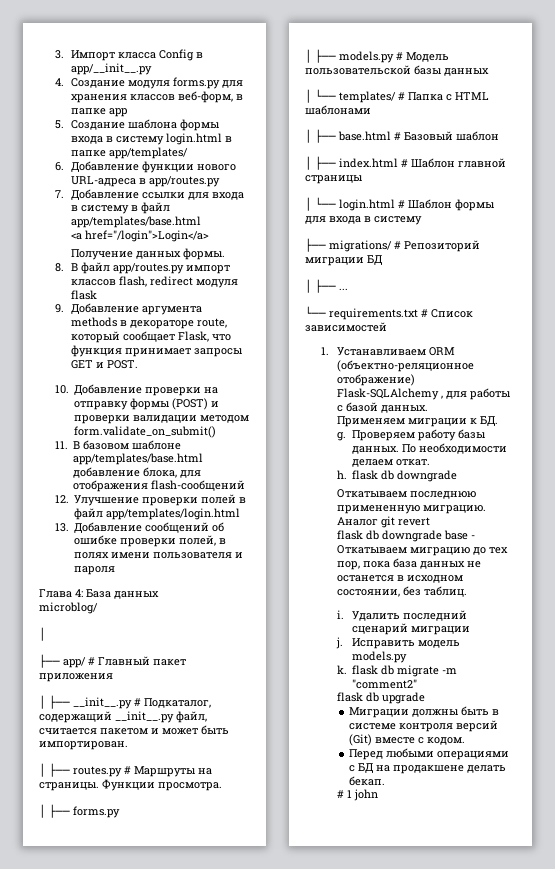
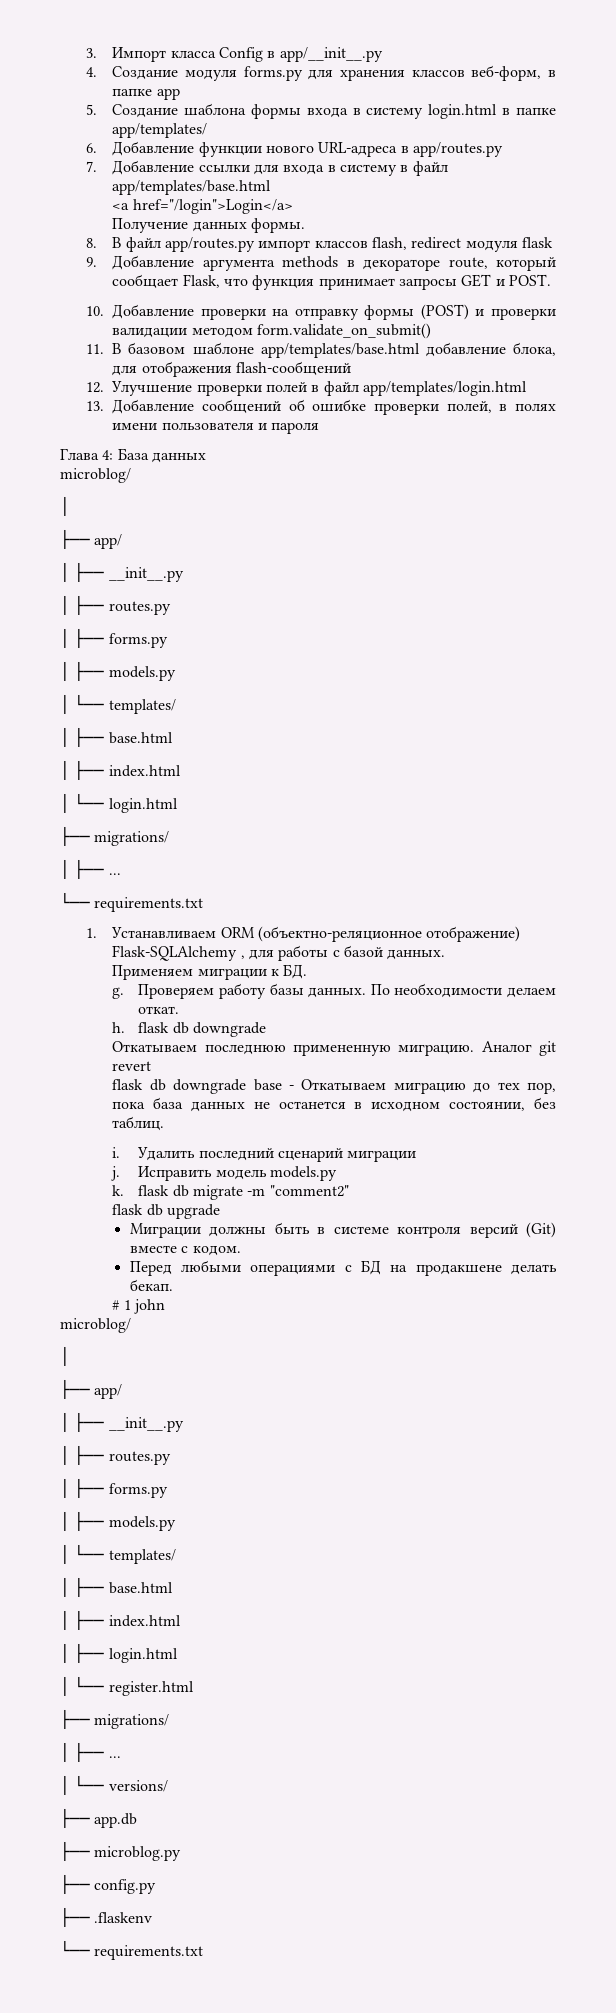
[88,656,186,666] [39,673,113,682] [39,695,211,709] [39,711,207,723] [39,725,229,735] [39,741,128,750] [39,763,212,777] [39,779,222,791] [39,804,120,818] [305,49,449,63] [305,65,489,76] [305,89,489,103] [305,105,371,115] [305,129,499,143] [305,156,506,170] [305,175,362,184] # Главный пакет приложения // │ ├── __init__.py # Подкаталог, содержащий __init__.py файл, считается пакетом и может быть импортирован. // │ ├── routes.py # Маршруты на страницы. Функции просмотра. // │ ├── forms.py // │ ├── models.py # Модель пользовательской базы данных // │ └── templates/ # Папка с HTML шаблонами // │ ├── base.html # Базовый шаблон // │ ├── index.html # Шаблон главной страницы -> [60,562,184,582] [60,595,171,615] [60,628,168,648] [60,661,176,681] [60,694,176,714] [60,727,173,747] [60,760,181,780] // │ ├── __init__.py // │ ├── routes.py // │ ├── forms.py // │ ├── models.py // │ └── templates/ // │ ├── base.html // │ ├── index.html
[398,199,494,211] [305,216,422,225] [305,238,480,252] [305,255,383,266] # Шаблон формы для входа в систему // ├── migrations/ # Репозиторий миграции БД -> [60,826,170,846] // ├── migrations/
[421,309,473,318] [305,322,387,332] # Список зависимостей -> (204, 904) none
(378, 795) none -> [60,1318,131,1333] [60,1346,70,1366] [60,1379,123,1399] [60,1412,184,1432] [60,1445,171,1465] [60,1478,168,1498] [60,1511,176,1531] [60,1544,176,1564] [60,1577,173,1597] [60,1610,181,1630] [60,1643,178,1663] [60,1676,194,1696] [60,1709,170,1729] [60,1742,121,1762] [60,1775,168,1795] [60,1808,138,1828] [60,1841,182,1861] [60,1874,157,1894] [60,1907,153,1927] [60,1940,204,1960] // microblog/ // │ // ├── app/ // │ ├── __init__.py // │ ├── routes.py // │ ├── forms.py // │ ├── models.py // │ └── templates/ // │ ├── base.html // │ ├── index.html // │ ├── login.html // │ └── register.html // ├── migrations/ // │ ├── ... // │ └── versions/ // ├── app.db // ├── microblog.py // ├── config.py // ├── .flaskenv // └── requirements.txt

